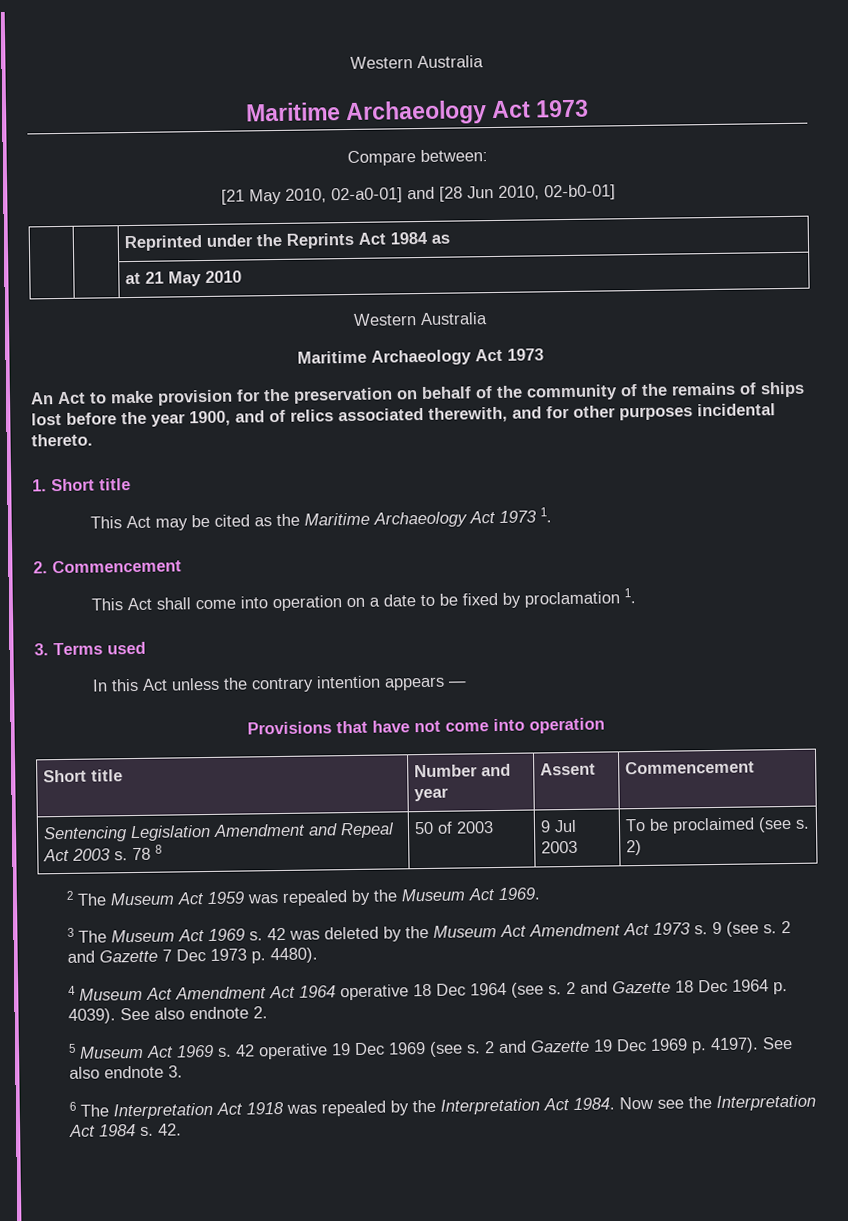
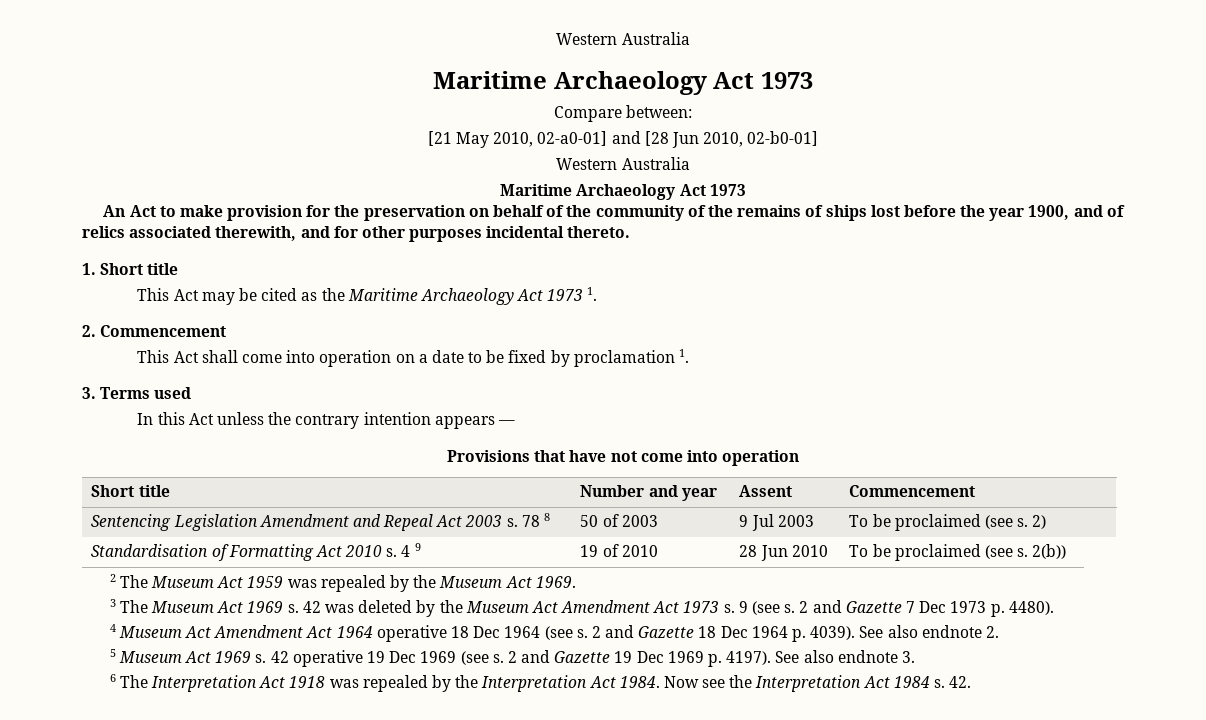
[124,231,451,252] [125,270,243,287] // | | Reprinted under the Reprints Act 1984 as // | | at 21 May 2010 -> (819, 138) none
(643, 848) none -> [91,543,421,561] [580,544,658,557] [739,545,828,561] [849,544,1067,561] // Standardisation of Formatting Act 2010 s. 4 9 | 19 of 2010 | 28 Jun 2010 | To be proclaimed (see s. 2(b))

